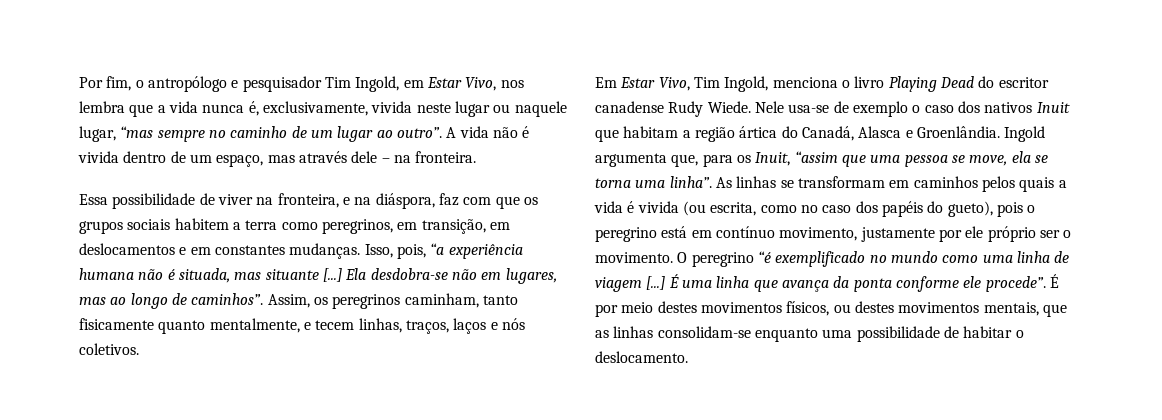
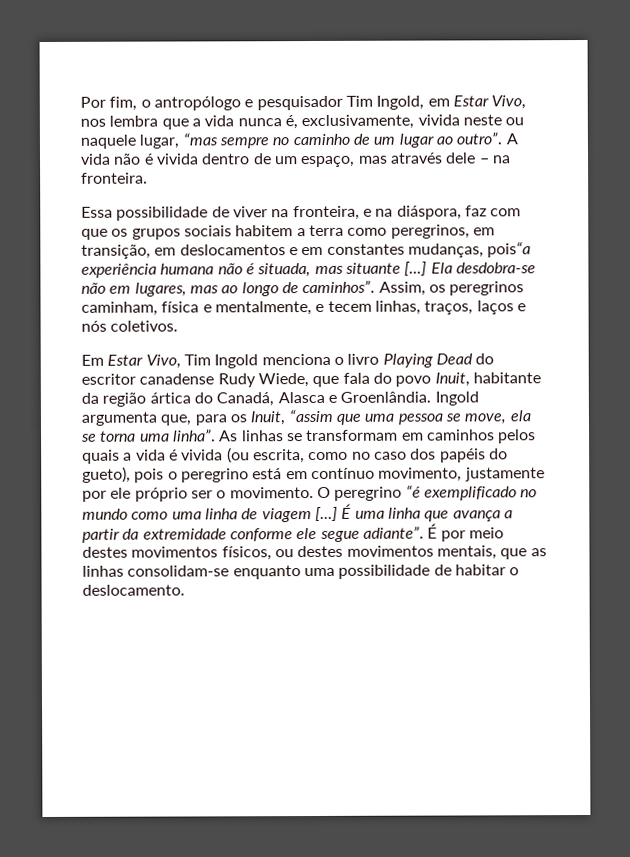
[454,101,490,117] lugar -> (502, 120) none
[289,243,445,259] mudanças. Isso, pois, “a -> [407,241,532,258] mudanças, pois“a
[482,295,518,305] [79,318,206,334] tanto fisicamente quanto -> [161,301,212,313] física e
[724,76,769,92] Ingold, -> [214,354,259,369] Ingold
[707,101,1070,117] [595,126,691,142] Wiede. Nele usa-se de exemplo o caso dos nativos Inuit que habitam a -> [257,372,541,388] [81,392,99,404] Wiede, que fala do povo Inuit, habitante da
[833,276,1046,292] da ponta conforme ele procede”. -> [503,510,513,519] [82,526,424,543] a partir da extremidade conforme ele segue adiante”.

